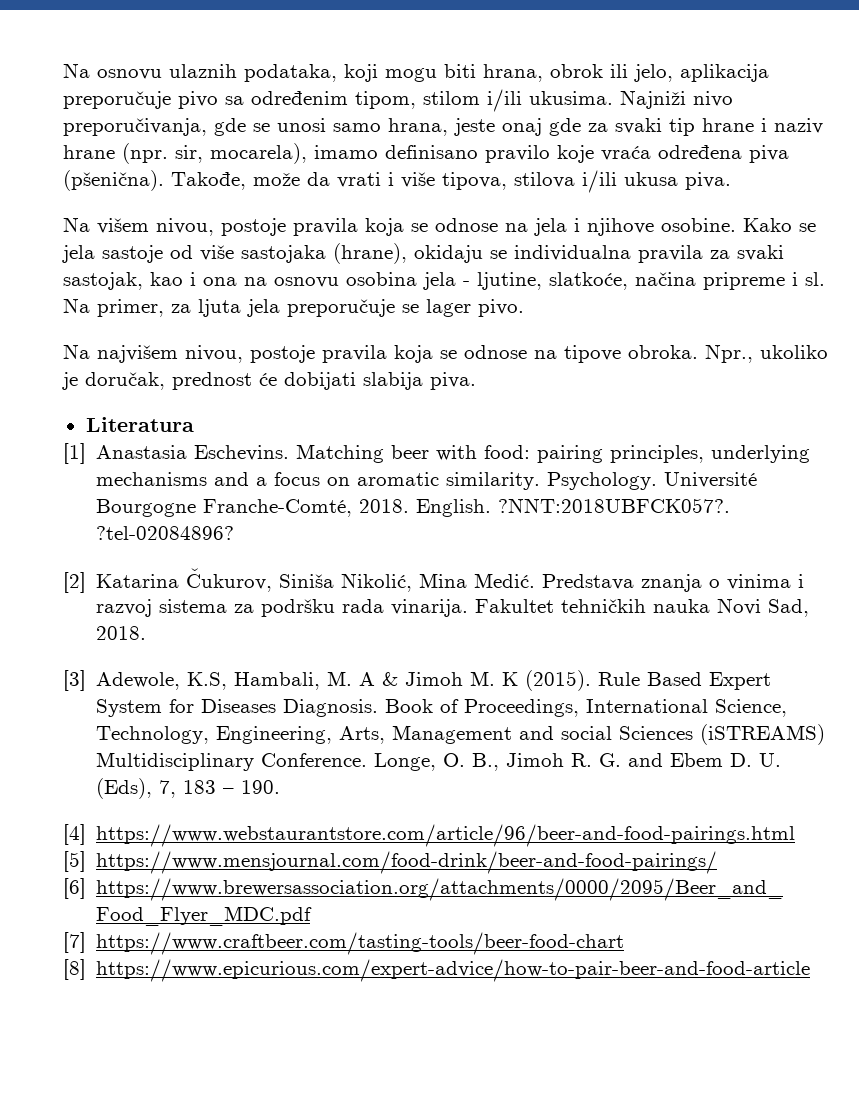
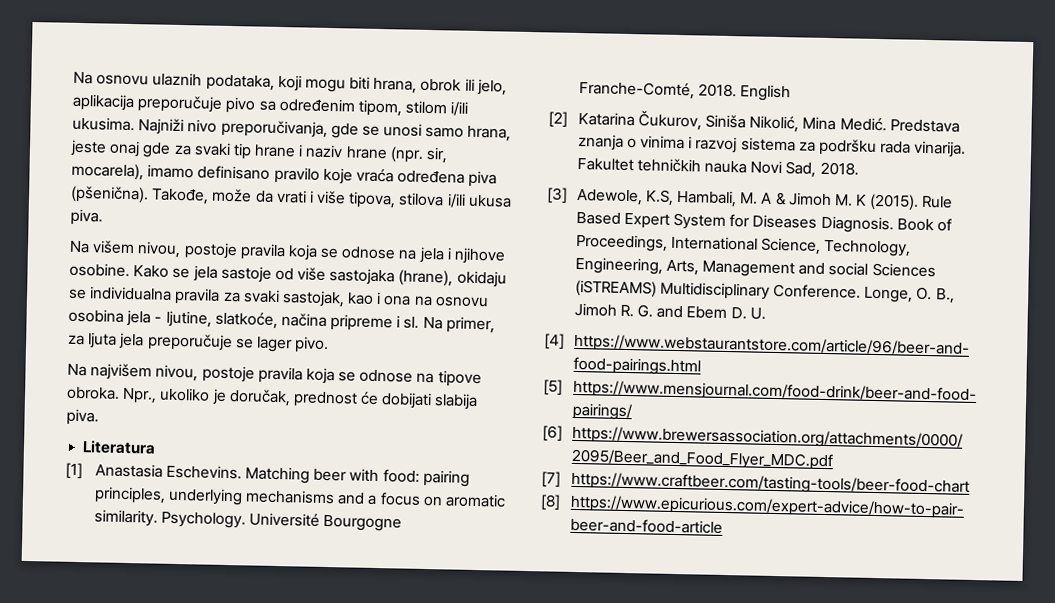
[416,498,731,517] [96,526,235,540] English. ?NNT:2018UBFCK057?. ?tel-02084896? -> [739,84,791,102] English
[96,778,281,799] (Eds), 7, 183 – 190. -> (766, 313) none

